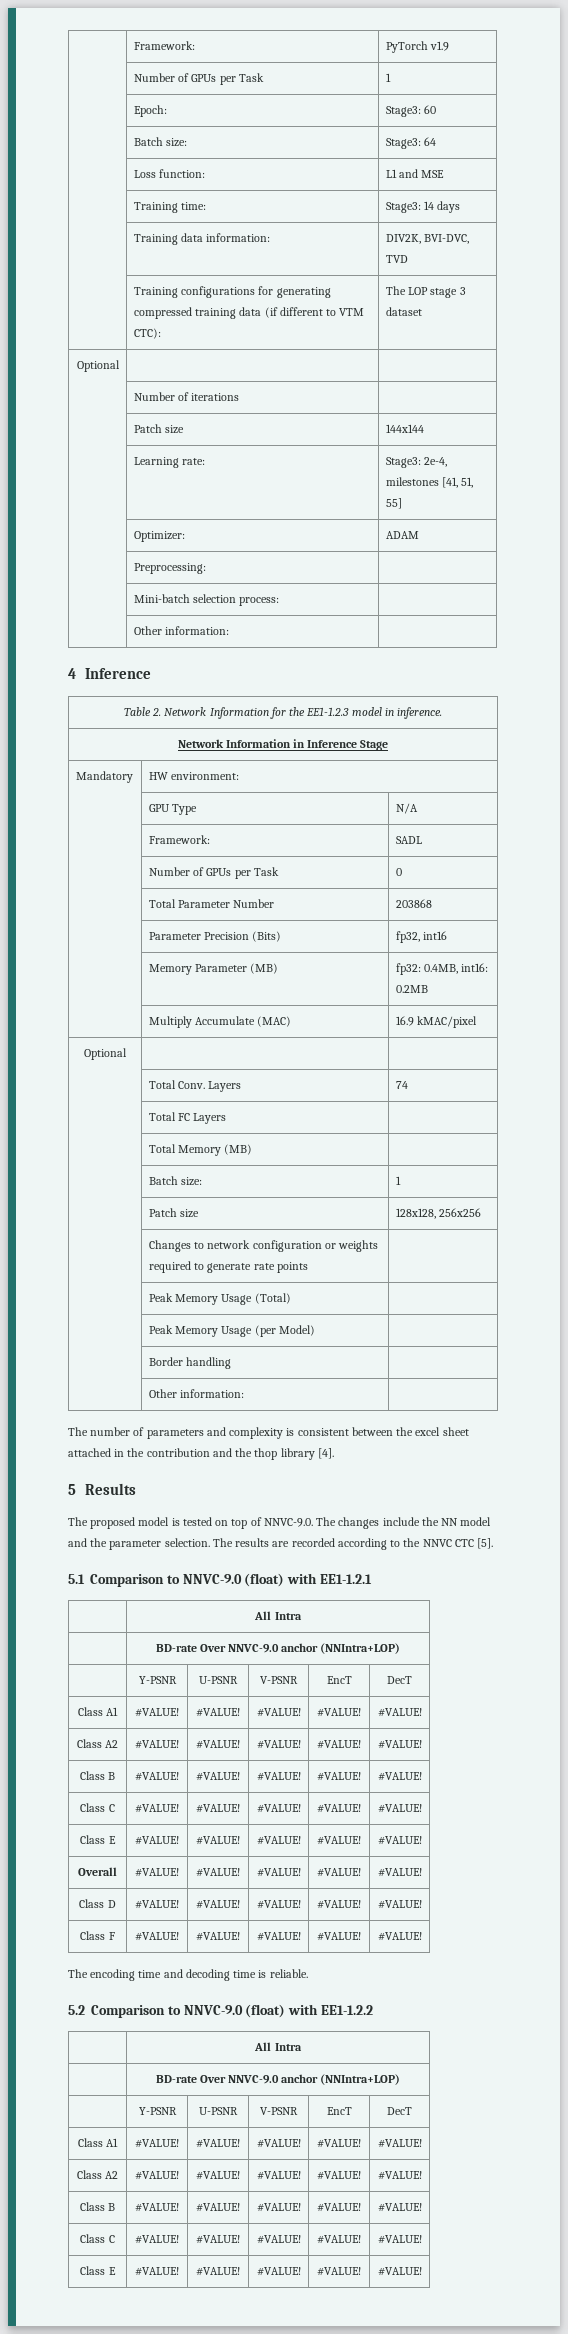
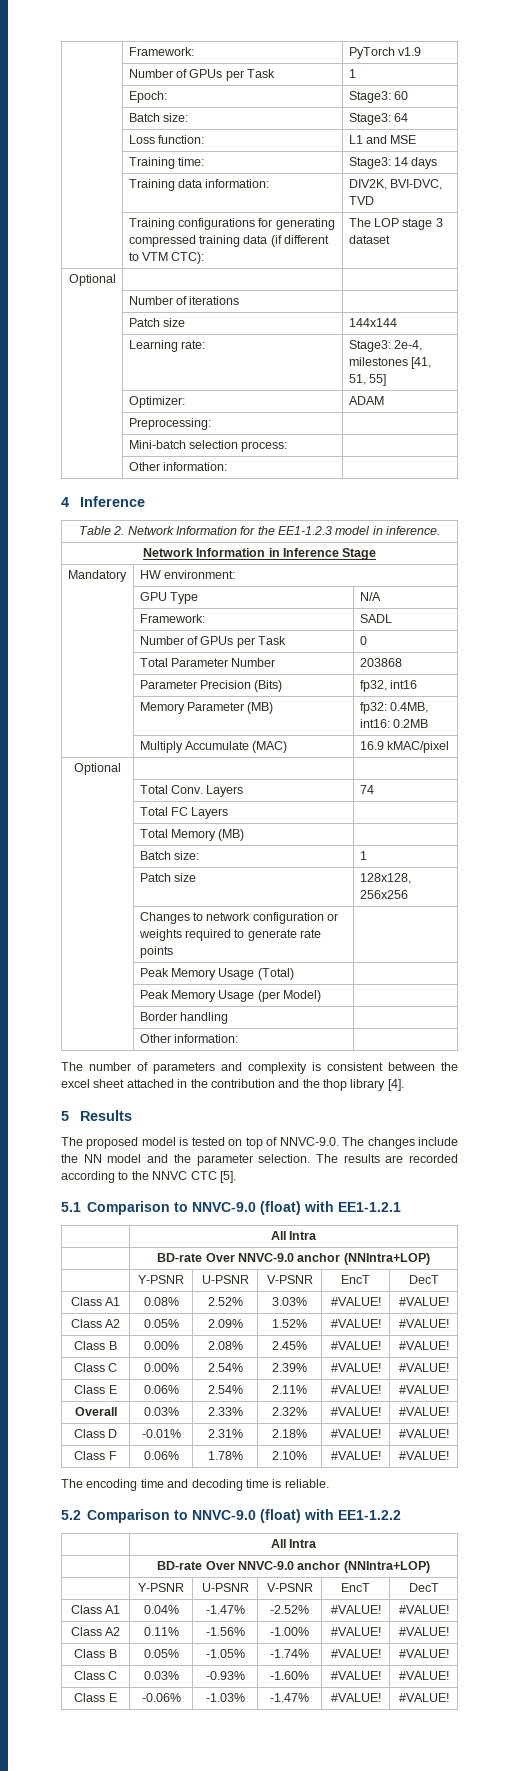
[135,1708,179,1717] [196,1708,240,1717] [256,1708,301,1717] [317,1708,361,1717] [377,1708,422,1717] [76,1739,119,1748] [135,1740,179,1749] [196,1740,240,1749] [256,1740,301,1749] [317,1740,361,1749] [377,1740,422,1749] [79,1771,116,1780] [135,1772,179,1781] [196,1772,240,1781] [256,1772,301,1781] [317,1772,361,1781] [377,1772,422,1781] [80,1803,115,1812] [135,1804,179,1813] [196,1804,240,1813] [256,1804,301,1813] [317,1804,361,1813] [377,1804,422,1813] [80,1835,116,1844] [135,1836,179,1845] [196,1836,240,1845] [256,1836,301,1845] #VALUE! | #VALUE! | #VALUE! | #VALUE! | #VALUE! // Class A2 | #VALUE! | #VALUE! | #VALUE! | #VALUE! | #VALUE! // Class B | #VALUE! | #VALUE! | #VALUE! | #VALUE! | #VALUE! // Class C | #VALUE! | #VALUE! | #VALUE! | #VALUE! | #VALUE! // Class E | #VALUE! | #VALUE! | #VALUE! -> [143,1297,179,1306] [207,1297,243,1306] [272,1297,307,1306] [330,1297,381,1306] [398,1297,449,1306] [70,1319,121,1328] [143,1319,179,1328] [207,1319,243,1328] [272,1319,307,1328] [330,1319,381,1328] [398,1319,449,1328] [74,1341,117,1350] [143,1341,179,1350] [207,1341,243,1350] [272,1341,307,1350] [330,1341,381,1350] [398,1341,449,1350] [73,1363,118,1372] [143,1363,179,1372] [207,1363,243,1372] [272,1363,307,1372] [330,1363,381,1372] [398,1363,449,1372] [74,1385,117,1394] [143,1385,179,1394] [207,1385,243,1394] [272,1385,307,1394] 0.08% | 2.52% | 3.03% | #VALUE! | #VALUE! // Class A2 | 0.05% | 2.09% | 1.52% | #VALUE! | #VALUE! // Class B | 0.00% | 2.08% | 2.45% | #VALUE! | #VALUE! // Class C | 0.00% | 2.54% | 2.39% | #VALUE! | #VALUE! // Class E | 0.06% | 2.54% | 2.11%
[135,1868,179,1877] [196,1868,240,1877] [256,1868,301,1877] #VALUE! | #VALUE! | #VALUE! -> [143,1407,179,1416] [207,1407,243,1416] [272,1407,307,1416] 0.03% | 2.33% | 2.32%
[135,1900,179,1909] [196,1900,240,1909] [256,1900,301,1909] #VALUE! | #VALUE! | #VALUE! -> [141,1429,181,1438] [207,1429,243,1438] [272,1429,307,1438] -0.01% | 2.31% | 2.18%
[135,1932,179,1941] [196,1932,240,1941] [256,1932,301,1941] #VALUE! | #VALUE! | #VALUE! -> [143,1451,179,1460] [207,1451,243,1460] [272,1451,307,1460] 0.06% | 1.78% | 2.10%
[135,2139,179,2148] [196,2139,240,2148] [256,2139,301,2148] [317,2139,361,2148] [377,2139,422,2148] [76,2170,119,2179] [135,2171,179,2180] [196,2171,240,2180] [256,2171,301,2180] [317,2171,361,2180] [377,2171,422,2180] [79,2202,116,2211] [135,2203,179,2212] [196,2203,240,2212] [256,2203,301,2212] [317,2203,361,2212] [377,2203,422,2212] [80,2234,115,2243] [135,2235,179,2244] [196,2235,240,2244] [256,2235,301,2244] [317,2235,361,2244] [377,2235,422,2244] [80,2266,116,2275] [135,2267,179,2276] [196,2267,240,2276] [256,2267,301,2276] [317,2267,361,2276] [377,2267,422,2276] #VALUE! | #VALUE! | #VALUE! | #VALUE! | #VALUE! // Class A2 | #VALUE! | #VALUE! | #VALUE! | #VALUE! | #VALUE! // Class B | #VALUE! | #VALUE! | #VALUE! | #VALUE! | #VALUE! // Class C | #VALUE! | #VALUE! | #VALUE! | #VALUE! | #VALUE! // Class E | #VALUE! | #VALUE! | #VALUE! | #VALUE! | #VALUE! -> [143,1605,179,1614] [205,1605,245,1614] [270,1605,309,1614] [330,1605,381,1614] [398,1605,449,1614] [70,1627,121,1636] [143,1627,179,1636] [205,1627,245,1636] [270,1627,309,1636] [330,1627,381,1636] [398,1627,449,1636] [74,1649,117,1658] [143,1649,179,1658] [205,1649,245,1658] [270,1649,309,1658] [330,1649,381,1658] [398,1649,449,1658] [73,1671,118,1680] [143,1671,179,1680] [205,1671,245,1680] [270,1671,309,1680] [330,1671,381,1680] [398,1671,449,1680] [74,1693,117,1702] [141,1693,181,1702] [205,1693,245,1702] [270,1693,309,1702] [330,1693,381,1702] [398,1693,449,1702] 0.04% | -1.47% | -2.52% | #VALUE! | #VALUE! // Class A2 | 0.11% | -1.56% | -1.00% | #VALUE! | #VALUE! // Class B | 0.05% | -1.05% | -1.74% | #VALUE! | #VALUE! // Class C | 0.03% | -0.93% | -1.60% | #VALUE! | #VALUE! // Class E | -0.06% | -1.03% | -1.47% | #VALUE! | #VALUE!

